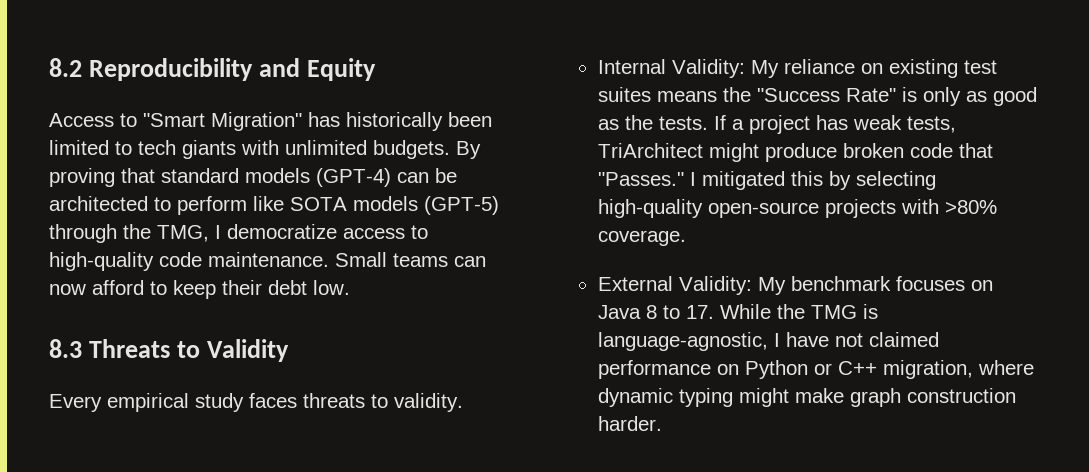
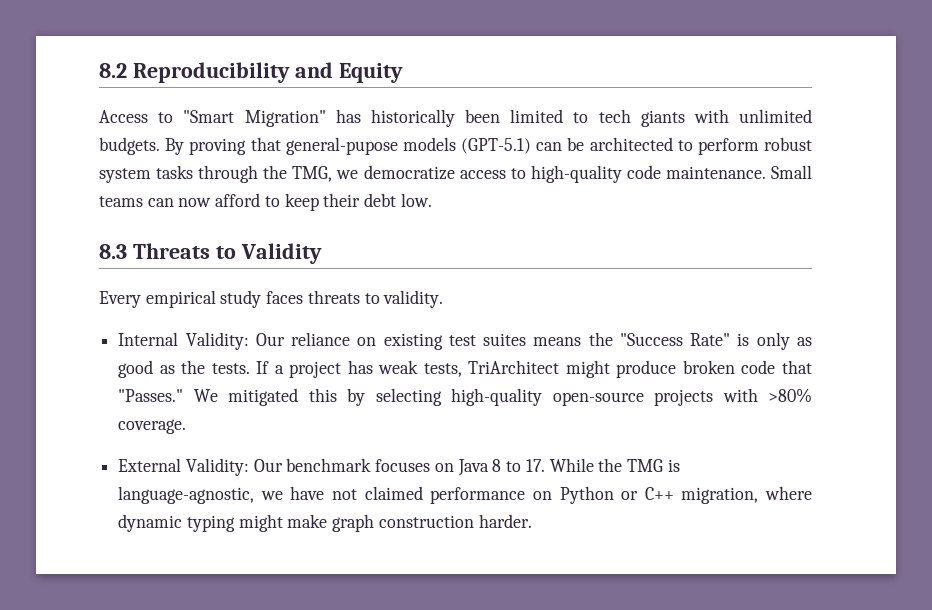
[161,168,391,187] standard models (GPT-4) -> [285,137,531,155] general-pupose models (GPT-5.1)
[253,196,499,215] like SOTA models (GPT-5) -> [763,137,812,151] [99,165,194,183] robust system tasks
[215,225,221,239] I -> [336,170,359,179] we
[750,60,779,78] My -> [255,333,285,346] Our
[689,172,696,186] I -> [193,389,218,402] We
[757,277,786,295] My -> [253,459,283,472] Our
[773,333,780,347] I -> [260,491,283,500] we

